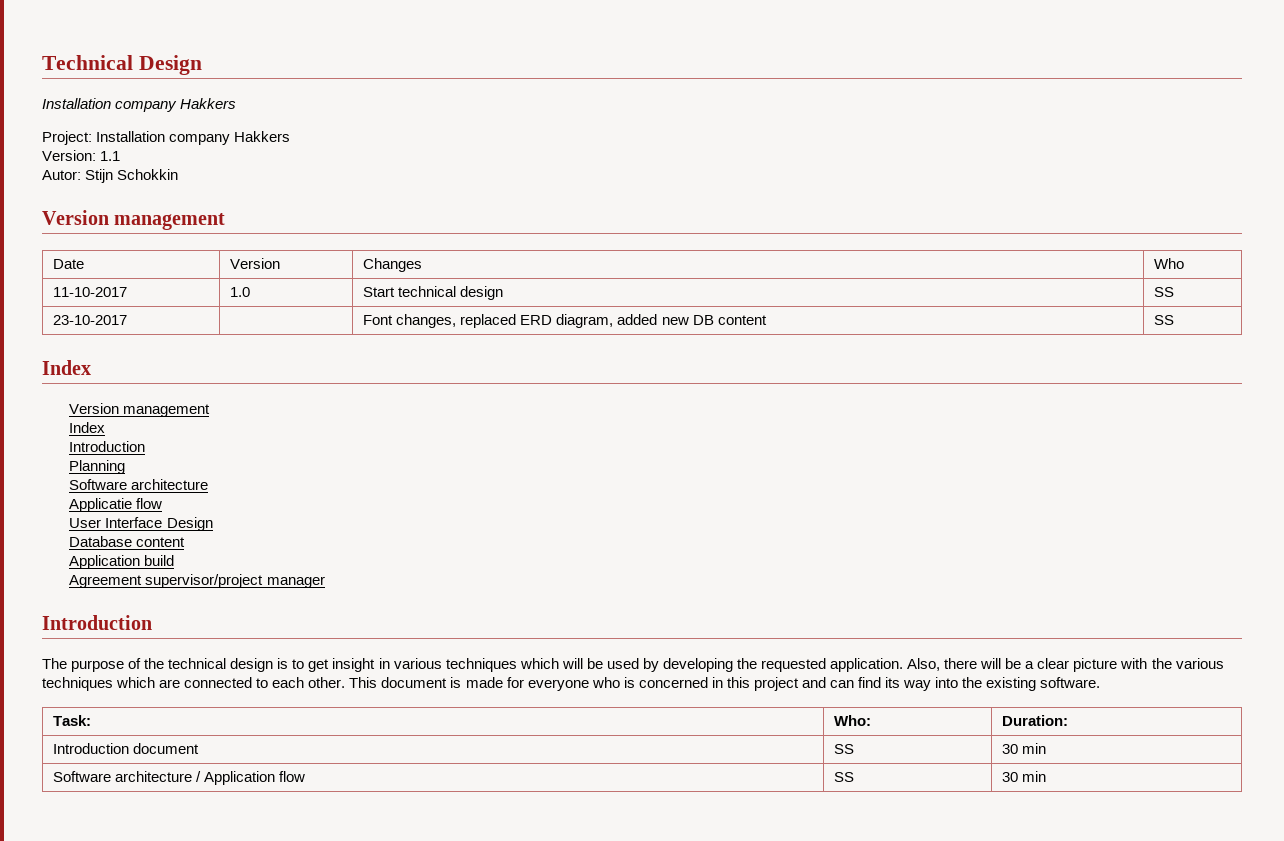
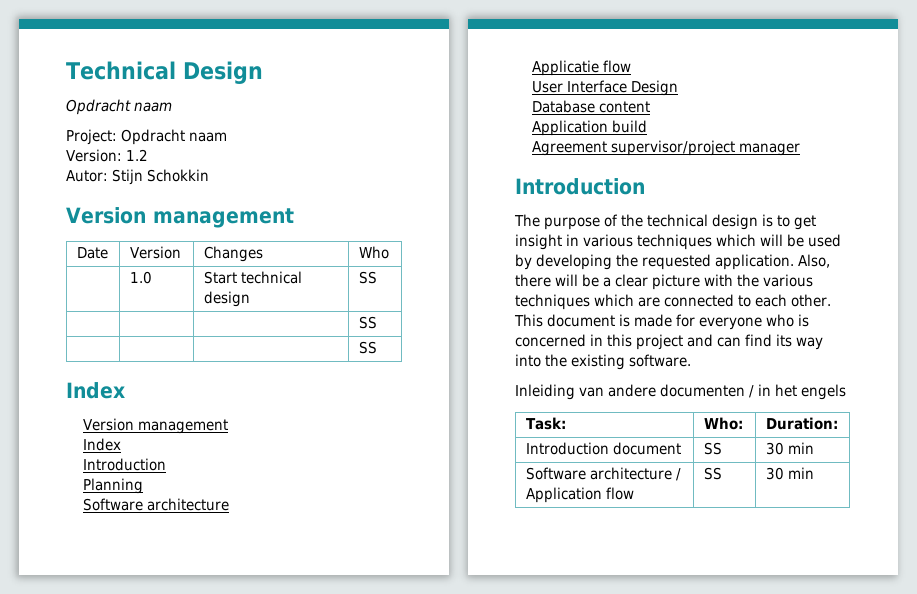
[42,98,237,112] [42,131,291,145] Installation company Hakkers // Project: Installation company Hakkers -> [66,99,172,115] [66,129,227,145] Opdracht naam // Project: Opdracht naam
[100,151,121,161] 1.1 -> [125,149,148,161] 1.2
[53,287,128,297] 11-10-2017 -> (389, 252) none
[53,315,128,325] [363,314,767,328] 23-10-2017 | | Font changes, replaced ERD diagram, added new DB content -> [358,316,377,329] | | | SS // | |
(1101, 682) none -> [515,384,846,400] // Inleiding van andere documenten / in het engels

